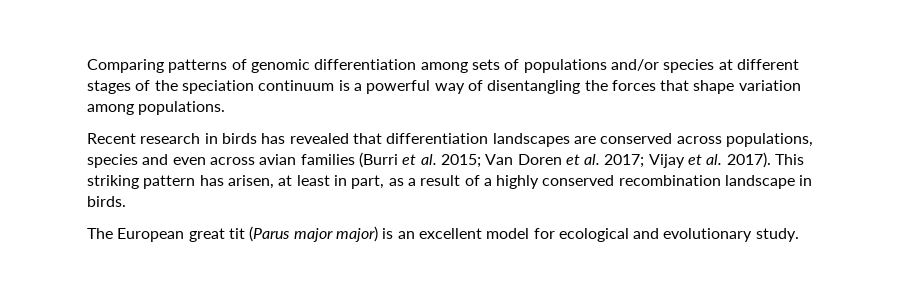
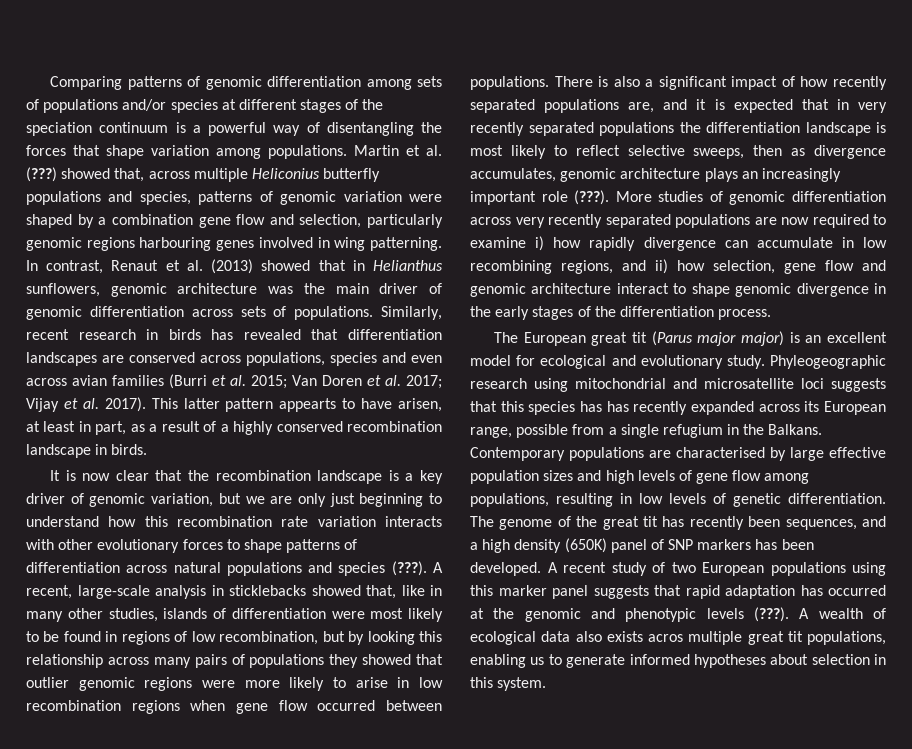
[87,133,136,144] // Recent -> [354,145,442,156] [26,167,381,182] [26,191,442,205] [26,214,443,228] [26,237,443,251] [26,259,444,274] [26,283,443,297] [26,306,442,320] [26,329,69,340] Martin et al. (???) showed that, across multiple Heliconius butterfly populations and species, patterns of genomic variation were shaped by a combination gene flow and selection, particularly genomic regions harbouring genes involved in wing patterning. In contrast, Renaut et al. (2013) showed that in Helianthus sunflowers, genomic architecture was the main driver of genomic differentiation across sets of populations. Similarly, recent
[87,175,224,189] striking pattern has -> [183,398,393,412] latter pattern appearts to have
(126, 201) none -> [50,470,443,484] [26,493,442,507] [26,516,442,527] [26,539,358,553] [26,561,443,576] [26,585,442,599] [26,608,443,622] [26,631,442,645] [26,654,443,668] [26,677,444,691] [26,700,442,714] [470,76,887,90] [470,99,887,113] [470,122,886,136] [470,145,886,159] [470,168,841,182] [470,190,886,205] [470,214,886,228] [470,236,887,251] [470,259,886,274] [470,283,886,297] [470,306,772,320] // It is now clear that the recombination landscape is a key driver of genomic variation, but we are only just beginning to understand how this recombination rate variation interacts with other evolutionary forces to shape patterns of differentiation across natural populations and species (???). A recent, large-scale analysis in sticklebacks showed that, like in many other studies, islands of differentiation were most likely to be found in regions of low recombination, but by looking this relationship across many pairs of populations they showed that outlier genomic regions were more likely to arise in low recombination regions when gene flow occurred between populations. There is also a significant impact of how recently separated populations are, and it is expected that in very recently separated populations the differentiation landscape is most likely to reflect selective sweeps, then as divergence accumulates, genomic architecture plays an increasingly important role (???). More studies of genomic differentiation across very recently separated populations are now required to examine i) how rapidly divergence can accumulate in low recombining regions, and ii) how selection, gene flow and genomic architecture interact to shape genomic divergence in the early stages of the differentiation process.
(799, 235) none -> [770,355,886,369] [470,378,886,392] [470,401,886,415] [470,424,823,438] [470,447,886,461] [470,470,810,484] [470,493,886,507] [470,516,886,530] [470,538,814,553] [470,562,886,576] [470,585,886,599] [470,607,886,622] [470,631,886,645] [470,654,886,668] [470,677,547,691] Phyleogeographic research using mitochondrial and microsatellite loci suggests that this species has has recently expanded across its European range, possible from a single refugium in the Balkans. Contemporary populations are characterised by large effective population sizes and high levels of gene flow among populations, resulting in low levels of genetic differentiation. The genome of the great tit has recently been sequences, and a high density (650K) panel of SNP markers has been developed. A recent study of two European populations using this marker panel suggests that rapid adaptation has occurred at the genomic and phenotypic levels (???). A wealth of ecological data also exists acros multiple great tit populations, enabling us to generate informed hypotheses about selection in this system.

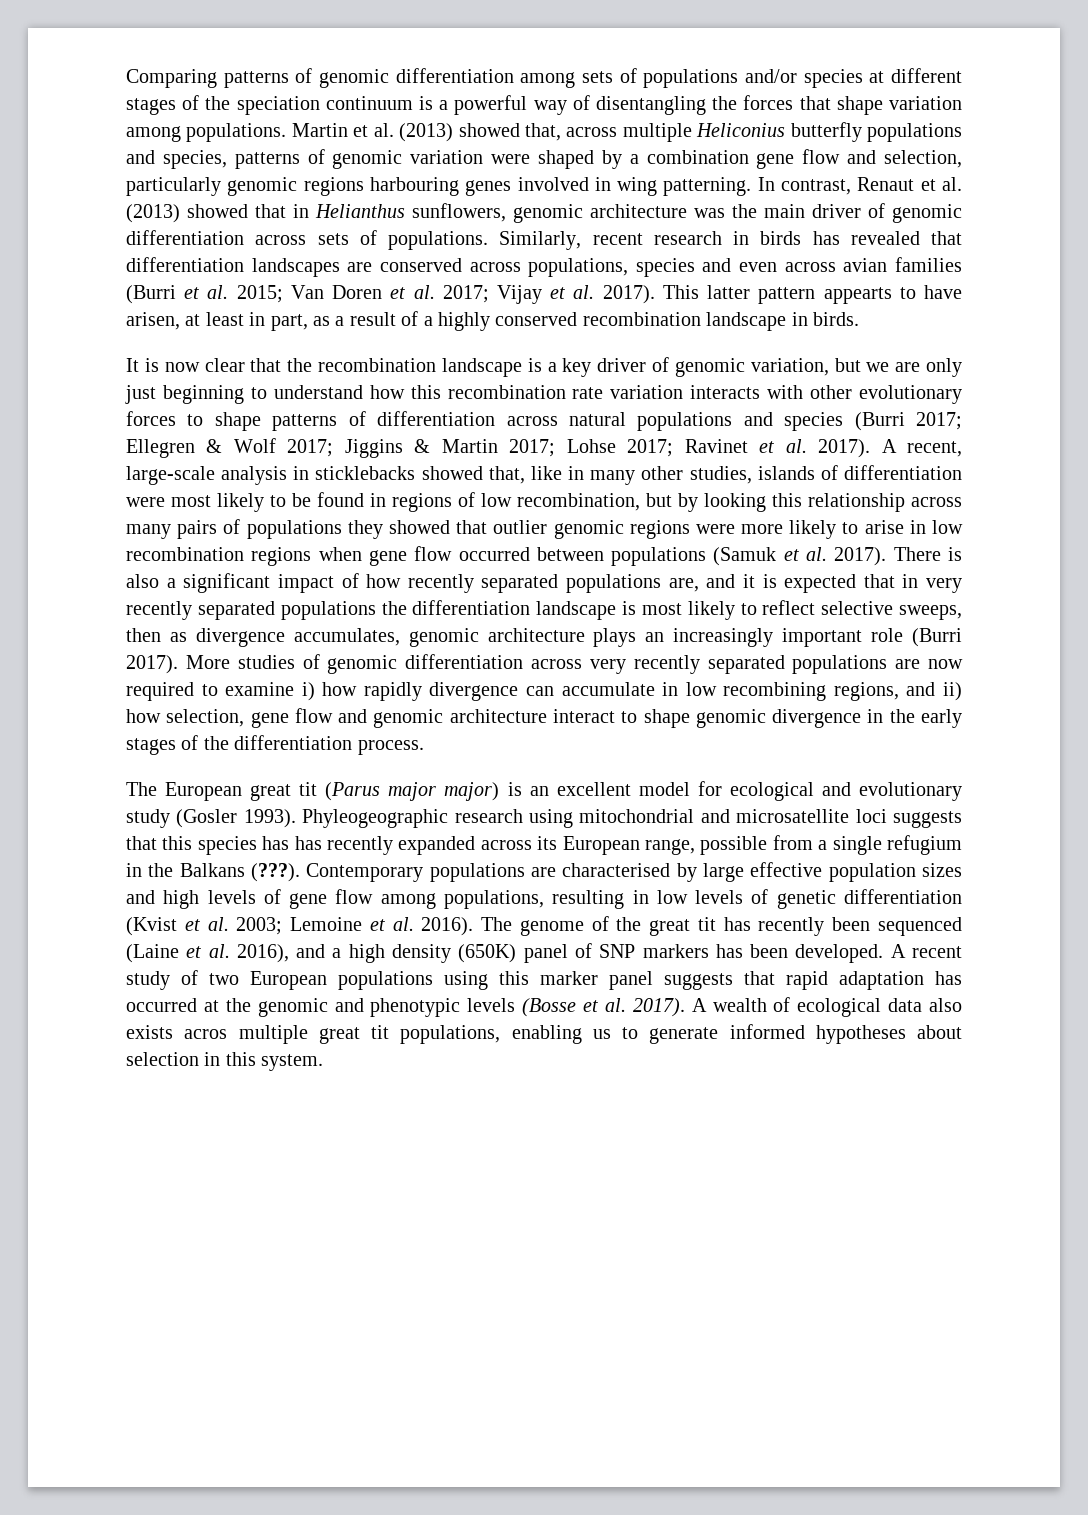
[26,167,57,182] (???) -> [399,123,454,142] (2013)
[391,561,427,576] (???). -> [854,412,962,431] [126,438,871,458] (Burri 2017; Ellegren & Wolf 2017; Jiggins & Martin 2017; Lohse 2017; Ravinet et al. 2017).
[470,76,549,90] populations. -> [611,547,887,566] populations (Samuk et al. 2017).
[574,190,610,205] (???). -> [912,628,962,647] [126,655,178,674] (Burri 2017).
[726,355,765,369] study. -> [126,809,296,828] study (Gosler 1993).
[768,424,823,435] Balkans. -> [179,863,300,882] Balkans (???).
[788,493,886,504] differentiation. -> [844,889,963,904] [126,917,474,936] differentiation (Kvist et al. 2003; Lemoine et al. 2016).
[785,519,857,530] sequences, -> [877,917,962,936] [126,944,289,963] sequenced (Laine et al. 2016),
[754,607,789,622] (???). -> [522,998,685,1017] (Bosse et al. 2017).

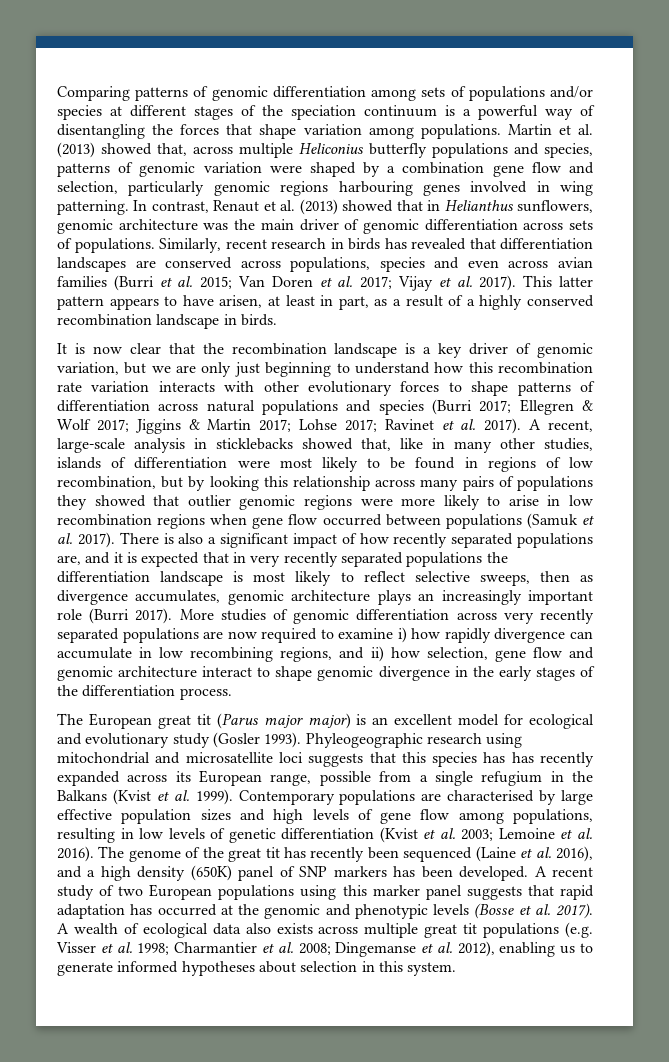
[823,287,892,304] appearts -> [109,298,159,310] appears
[251,863,300,882] (???). -> [112,789,233,805] (Kvist et al. 1999).
[184,1029,228,1039] acros -> [318,926,359,934] across
[400,1025,501,1044] populations, -> [483,922,593,938] [56,941,495,957] populations (e.g. Visser et al. 1998; Charmantier et al. 2008; Dingemanse et al. 2012),

